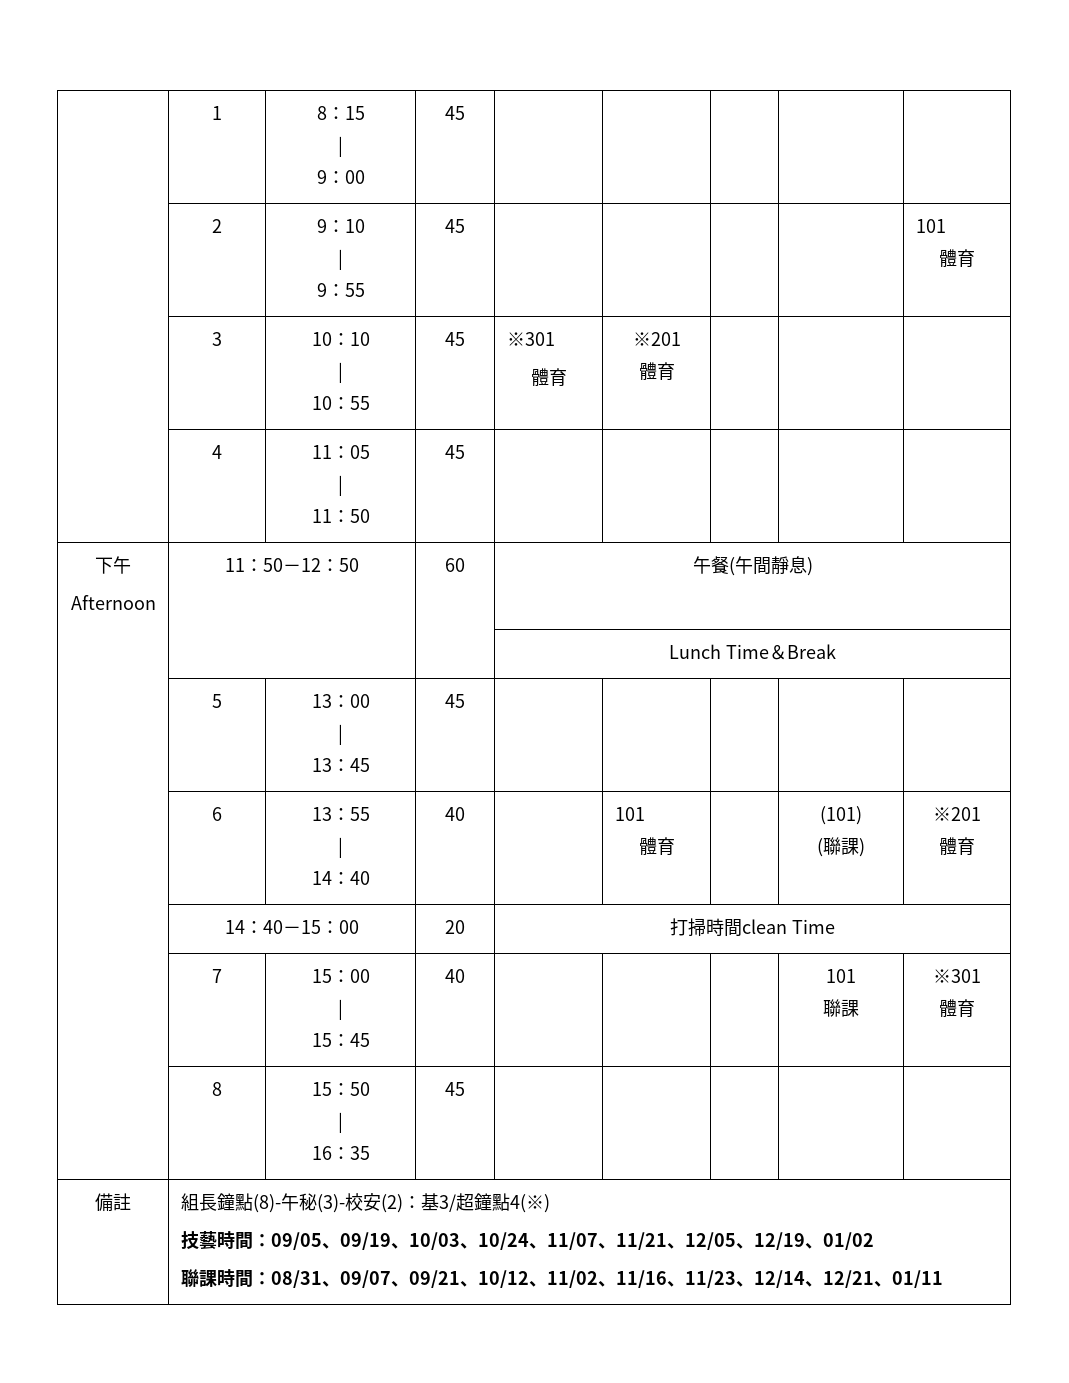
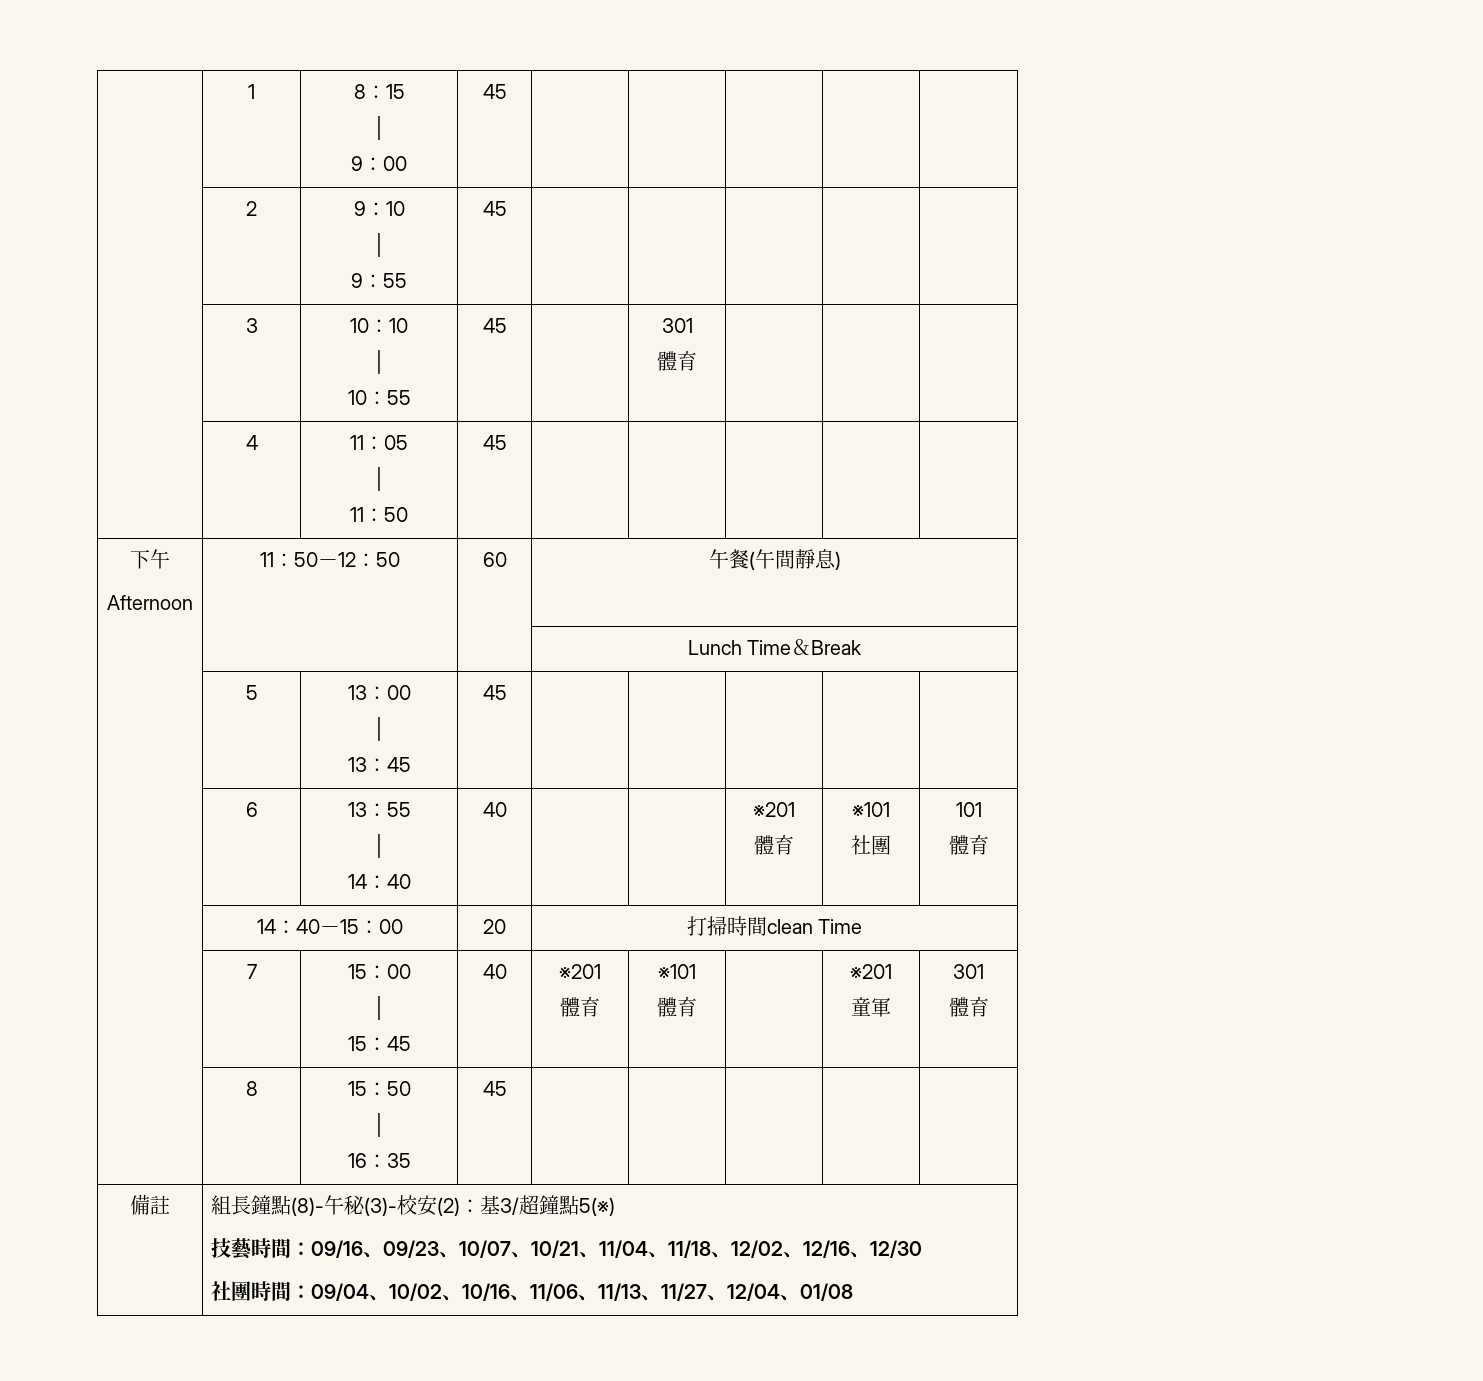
[915,219,946,233] [939,249,975,267] 101 // 體育 -> (507, 208) none
[506,332,555,346] [530,368,567,386] [632,332,681,346] ※301 // 體育 | ※201 -> [661,318,693,333] | 301
[614,807,645,821] [638,837,675,855] [820,806,862,825] [817,837,865,857] [933,807,981,821] 101 // 體育 | | (101) // (聯課) | ※201 -> [753,802,795,817] [754,835,794,855] [852,802,890,817] [851,835,891,855] [955,802,982,817] | ※201 // 體育 | ※101 // 社團 | 101
[826,969,856,983] [823,999,859,1017] [933,969,981,983] | | | 101 // 聯課 | ※301 -> [559,964,601,979] [560,997,600,1017] [658,964,696,979] [657,997,697,1017] [850,964,892,979] [851,997,891,1017] [953,964,984,979] ※201 // 體育 | ※101 // 體育 | | ※201 // 童軍 | 301
[509,1194,550,1213] 4(※) -> [579,1197,616,1216] 5(※)
[270,1232,874,1250] [180,1269,943,1288] 09/05、09/19、10/03、10/24、11/07、11/21、12/05、12/19、01/02 // 聯課時間：08/31、09/07、09/21、10/12、11/02、11/16、11/23、12/14、12/21、01/11 -> [311,1240,923,1258] [211,1281,854,1301] 09/16、09/23、10/07、10/21、11/04、11/18、12/02、12/16、12/30 // 社團時間：09/04、10/02、10/16、11/06、11/13、11/27、12/04、01/08

